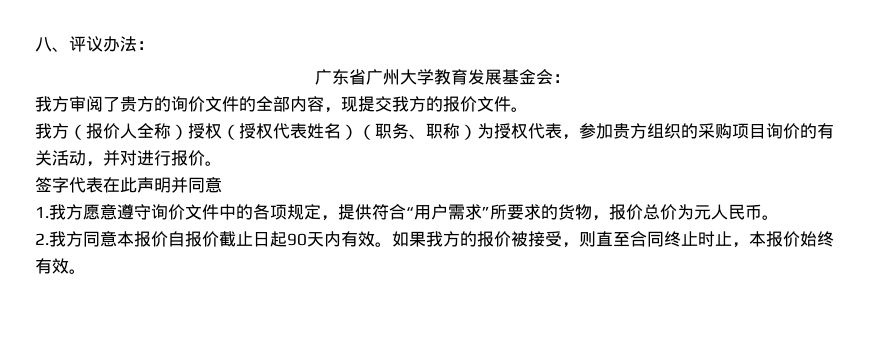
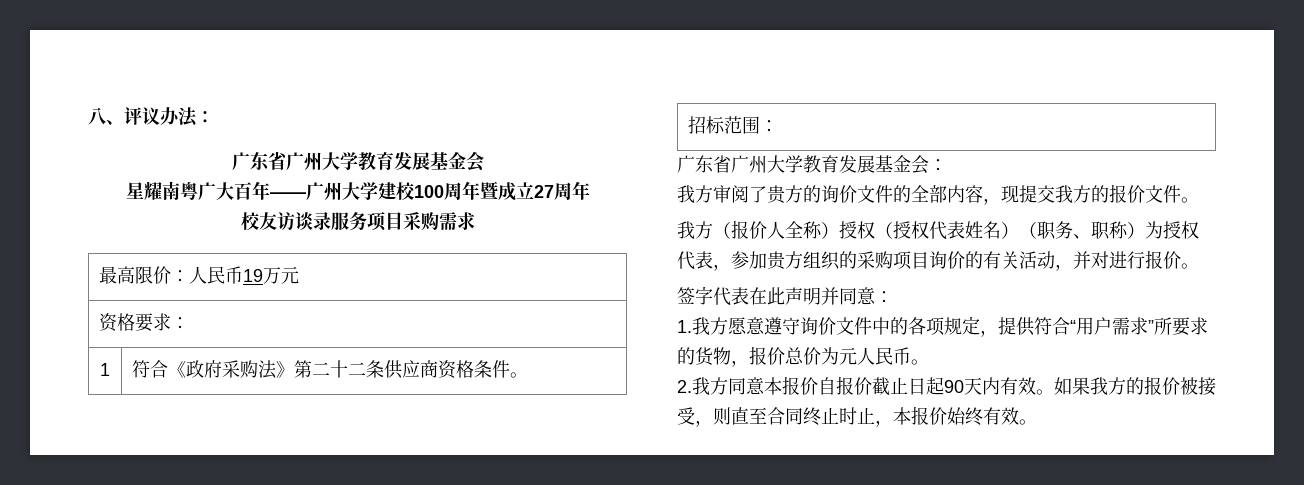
(553, 77) none -> [125,181,590,201] [240,212,475,231] [99,266,300,284] [99,313,190,332] [100,363,110,376] [132,360,529,379] [688,116,779,134] [677,155,929,174] // 星耀南粤广大百年——广州大学建校100周年暨成立27周年 // 校友访谈录服务项目采购需求 // 最高限价：人民币19万元 // 资格要求： // 1 | 符合《政府采购法》第二十二条供应商资格条件。 // 招标范围： // 广东省广州大学教育发展基金会
(222, 185) none -> [875,291,893,303] ：

